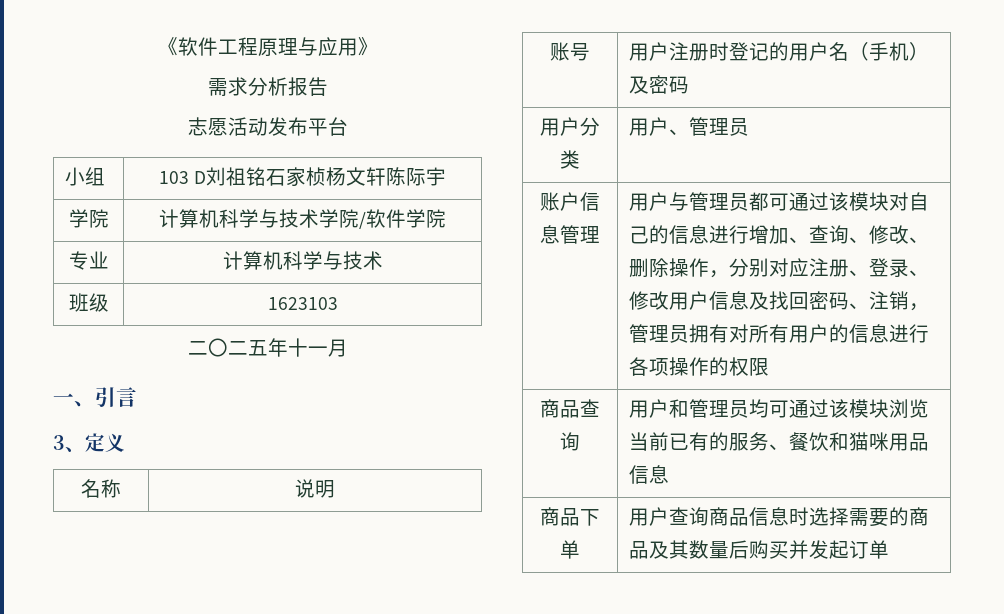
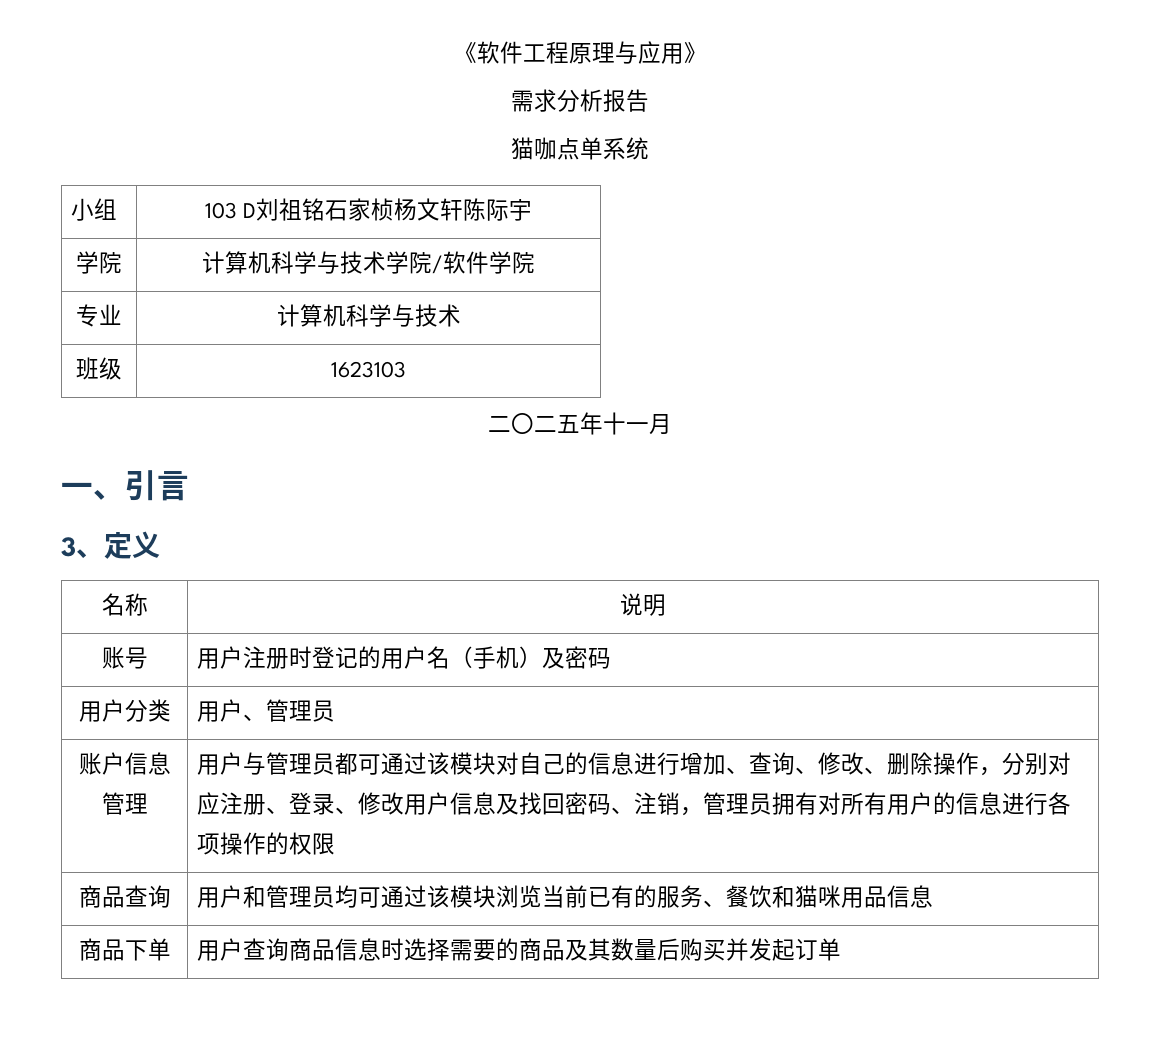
[187,117,348,136] 志愿活动发布平台 -> [511,137,649,160] 猫咖点单系统

